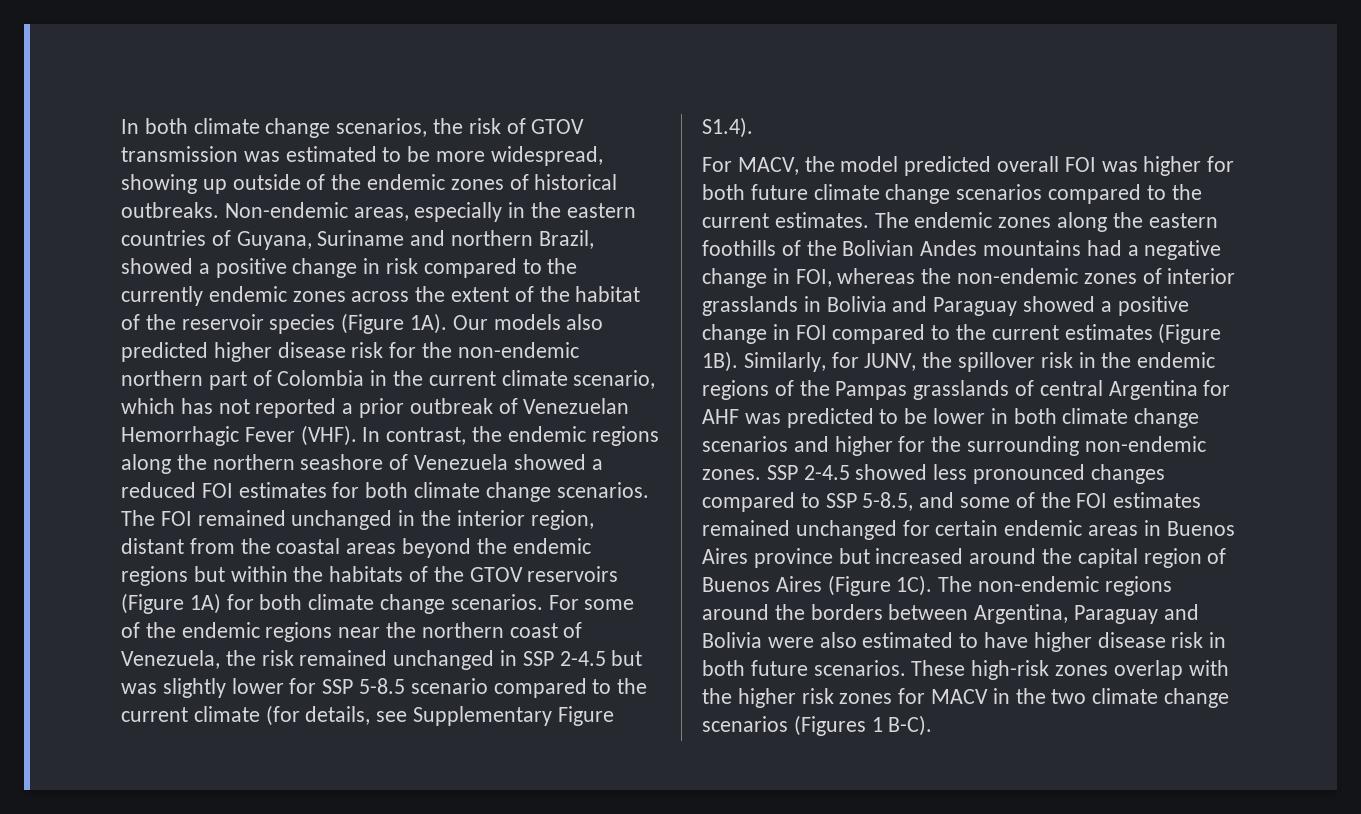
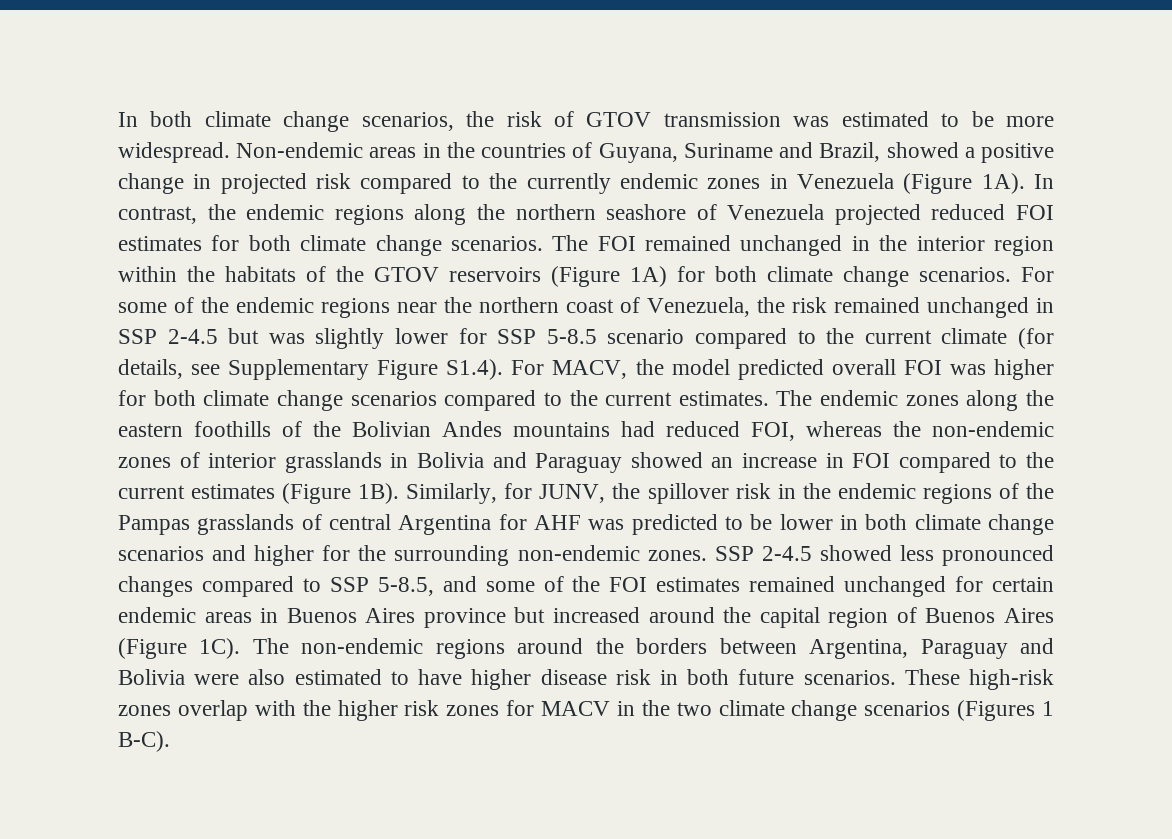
[490,146,603,166] [121,174,618,194] [121,202,636,222] widespread, showing up outside of the endemic zones of historical outbreaks. Non-endemic areas, especially in the eastern -> [118,142,475,163] widespread. Non-endemic areas in the
[451,230,534,246] northern -> (814, 150) none
(381, 266) none -> [220,173,307,194] projected
[351,286,641,302] [121,313,604,334] [121,342,579,362] [121,370,656,390] [121,398,630,418] [121,425,357,446] across the extent of the habitat of the reservoir species (Figure 1A). Our models also predicted higher disease risk for the non-endemic northern part of Colombia in the current climate scenario, which has not reported a prior outbreak of Venezuelan Hemorrhagic Fever (VHF). -> [769,173,1025,194] in Venezuela (Figure 1A).
[513,454,603,470] showed a -> [834,204,921,225] projected
[530,510,594,530] [121,538,591,558] [121,566,225,586] region, distant from the coastal areas beyond the endemic regions but -> [993,236,1054,256] region
(753, 127) // -> (504, 369) none
[750,184,808,200] future -> (196, 398) none
[1127,240,1222,260] [702,268,790,288] a negative change in -> [666,421,740,437] reduced
[1100,296,1189,316] [702,324,767,344] a positive change -> [711,453,818,468] an increase

